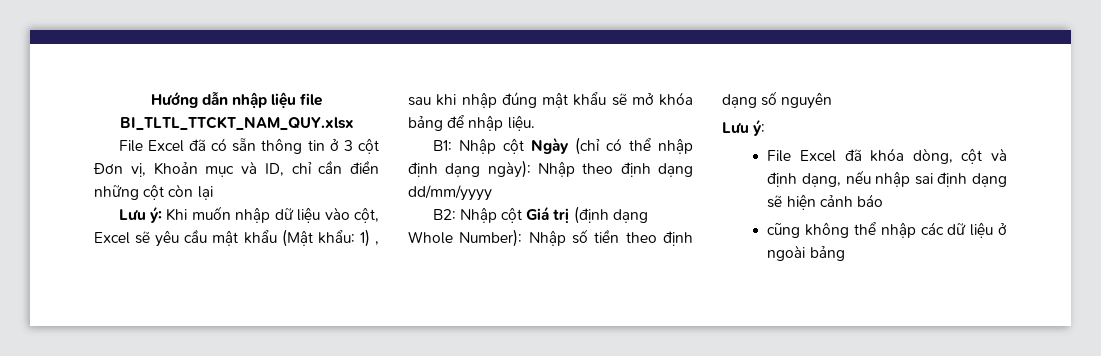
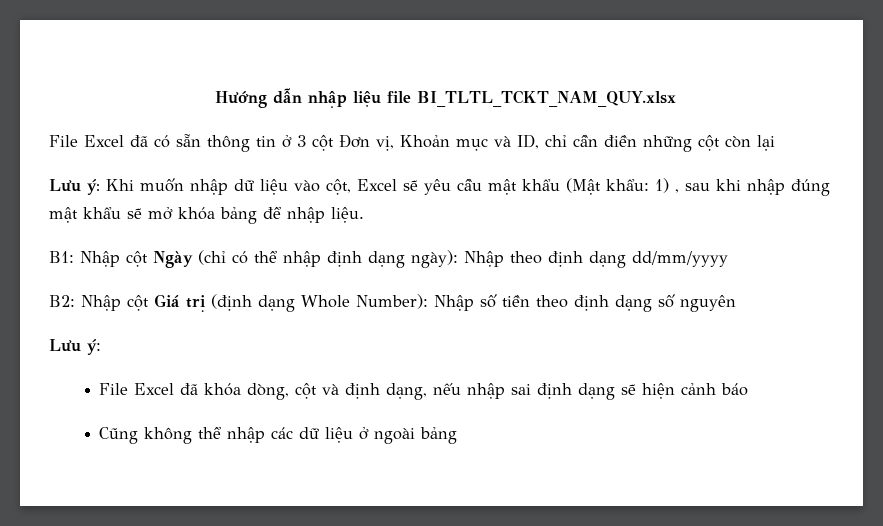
[119,116,354,130] BI_TLTL_TTCKT_NAM_QUY.xlsx -> [416,90,677,107] BI_TLTL_TCKT_NAM_QUY.xlsx
[767,222,801,238] cũng -> [99,427,139,444] Cũng

